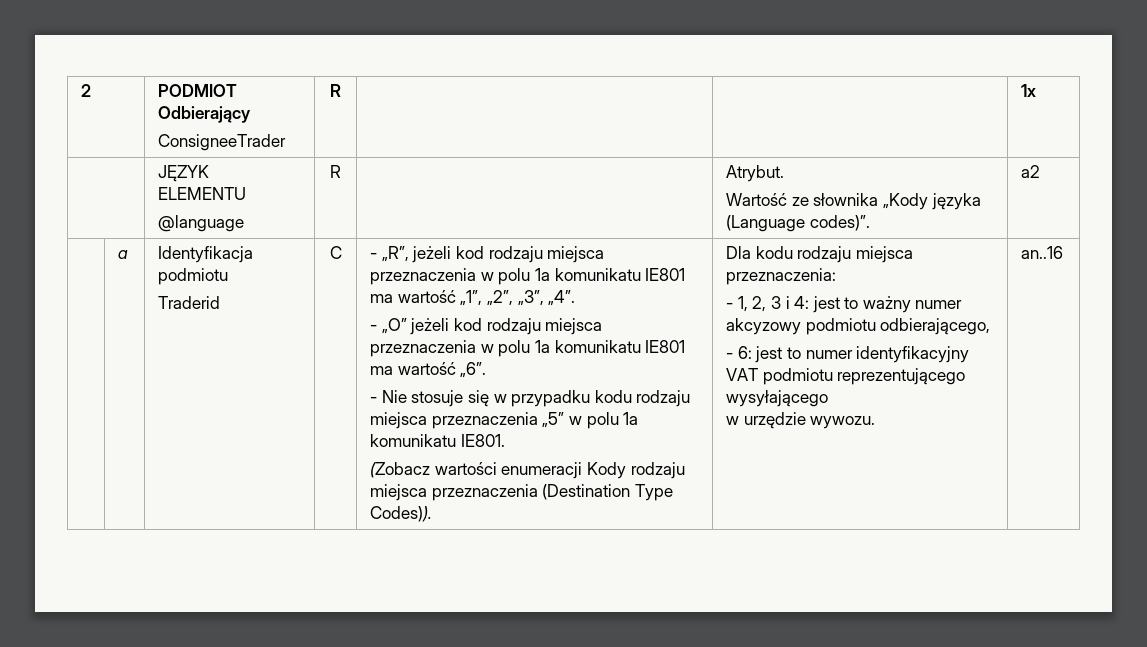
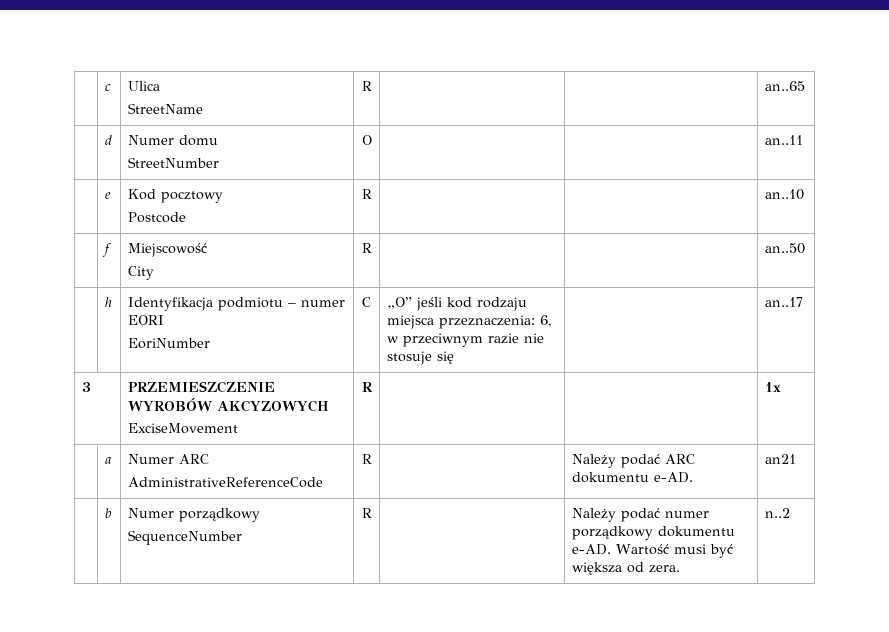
[81,84,92,97] [158,84,238,97] [158,106,252,123] [158,134,287,151] [330,84,341,97] [1021,84,1037,97] [158,165,210,182] [158,187,247,200] [158,215,245,232] [330,165,341,178] [726,165,785,182] [726,193,981,210] [726,215,870,232] [1021,165,1041,178] [118,250,129,259] [158,246,254,263] [158,268,229,285] [158,296,221,309] [329,246,342,259] [370,246,605,263] [370,268,686,285] [370,290,576,306] [370,318,603,335] [370,340,686,357] [370,362,487,378] [370,390,691,407] [370,412,639,429] [370,434,505,447] [370,462,685,479] [370,484,673,501] [370,506,433,522] [726,246,913,263] [726,268,837,285] [726,296,963,313] [726,318,991,335] [726,346,970,363] [726,368,966,385] [726,390,829,407] [726,412,876,429] [1021,246,1064,259] 2 | PODMIOT Odbierający // ConsigneeTrader | R | | | 1x // | JĘZYK ELEMENTU // @language | R | | Atrybut. // Wartość ze słownika „Kody języka (Language codes)”. | a2 // | a | Identyfikacja podmiotu // Traderid | C | - „R”, jeżeli kod rodzaju miejsca przeznaczenia w polu 1a komunikatu IE801 ma wartość „1”, „2”, „3”, „4”. // - „O” jeżeli kod rodzaju miejsca przeznaczenia w polu 1a komunikatu IE801 ma wartość „6”. // - Nie stosuje się w przypadku kodu rodzaju miejsca przeznaczenia „5” w polu 1a komunikatu IE801. // (Zobacz wartości enumeracji Kody rodzaju miejsca przeznaczenia (Destination Type Codes)). | Dla kodu rodzaju miejsca przeznaczenia: // - 1, 2, 3 i 4: jest to ważny numer akcyzowy podmiotu odbierającego, // - 6: jest to numer identyfikacyjny VAT podmiotu reprezentującego wysyłającego // w urzędzie wywozu. | an..16 -> [104,84,111,91] [127,81,160,91] [127,103,203,114] [361,81,372,91] [764,81,805,91] [104,135,112,145] [127,135,218,146] [127,157,219,168] [361,135,372,145] [764,135,803,145] [104,192,111,199] [127,189,223,203] [127,212,186,223] [361,189,372,199] [764,189,804,200] [101,243,111,257] [127,243,207,257] [127,266,154,280] [361,243,372,253] [764,243,805,254] [104,297,112,307] [127,297,345,311] [127,315,164,325] [127,338,210,349] [362,297,371,307] [386,297,527,311] [386,315,551,329] [386,333,544,347] [386,351,454,365] [764,297,803,307] [81,382,91,392] [127,381,275,393] [127,398,329,412] [127,423,238,434] [361,382,373,392] [764,382,781,392] [104,457,111,464] [127,454,209,464] [127,477,323,488] [361,454,372,464] [571,454,695,468] [571,472,693,483] [764,454,796,464] [104,508,112,518] [127,508,260,522] [127,530,242,545] [361,508,372,518] [571,508,709,522] [571,526,735,540] [571,544,733,558] [571,562,680,575] [764,508,790,518] | c | Ulica // StreetName | R | | | an..65 // | d | Numer domu // StreetNumber | O | | | an..11 // | e | Kod pocztowy // Postcode | R | | | an..10 // | f | Miejscowość // City | R | | | an..50 // | h | Identyfikacja podmiotu – numer EORI // EoriNumber | C | „O” jeśli kod rodzaju miejsca przeznaczenia: 6, w przeciwnym razie nie stosuje się | | an..17 // 3 | PRZEMIESZCZENIE WYROBÓW AKCYZOWYCH // ExciseMovement | R | | | 1x // | a | Numer ARC // AdministrativeReferenceCode | R | | Należy podać ARC dokumentu e-AD. | an21 // | b | Numer porządkowy // SequenceNumber | R | | Należy podać numer porządkowy dokumentu e-AD. Wartość musi być większa od zera. | n..2

